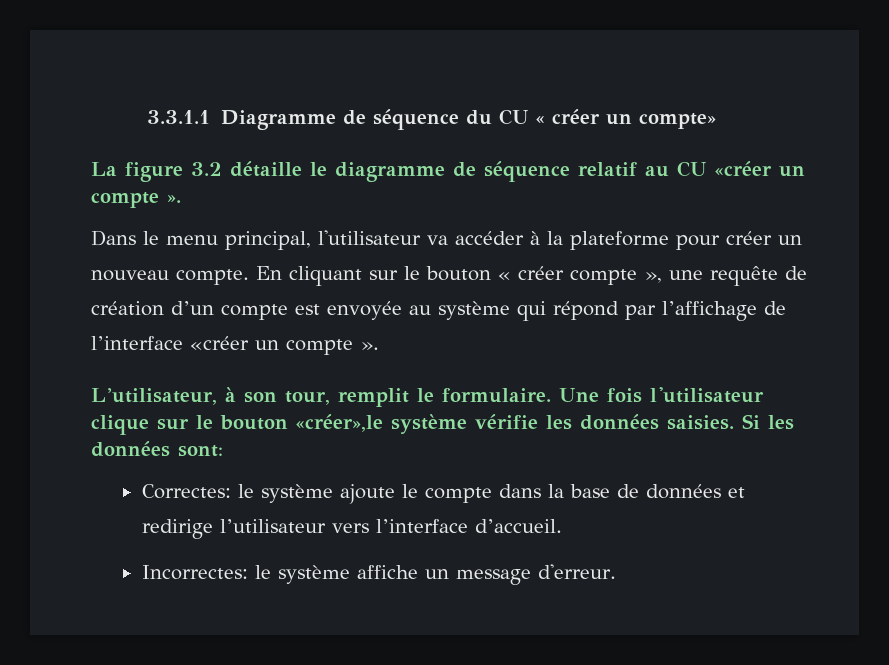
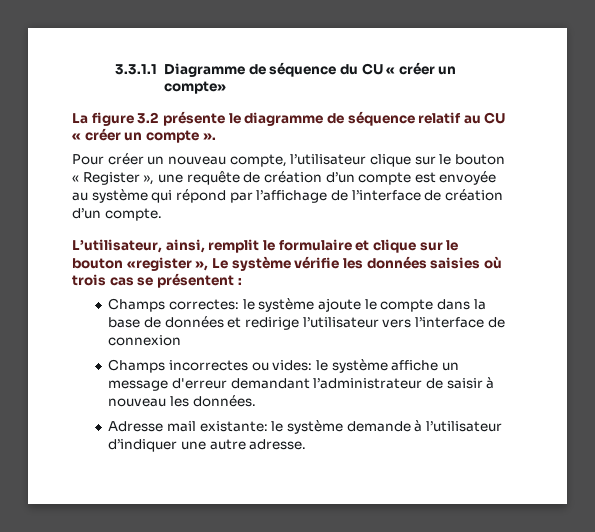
[230,161,302,177] détaille -> [162,111,225,126] présente
[715,161,805,177] [91,192,181,208] [91,230,802,250] [91,266,362,286] «créer un compte ». // Dans le menu principal, l'utilisateur va accéder à la plateforme pour créer un nouveau compte. En cliquant -> [72,128,216,143] [72,153,411,167] « créer un compte ». // Pour créer un nouveau compte, l’utilisateur clique
[518,266,637,285] créer compte -> [82,172,140,185] Register
[190,336,379,355] [91,387,764,407] [91,414,383,435] «créer un compte ». // L’utilisateur, à son tour, remplit le formulaire. Une fois l'utilisateur clique sur le bouton «créer»,le -> [424,189,503,201] [72,208,162,221] [72,239,459,253] [72,257,228,271] de création d’un compte. // L’utilisateur, ainsi, remplit le formulaire et clique sur le bouton «register », Le
[667,414,794,430] [91,441,223,457] [141,484,231,499] saisies. Si les données sont: // Correctes: -> [430,256,502,269] [72,273,242,288] [108,298,240,312] saisies où trois cas se présentent : // Champs correctes:
[474,519,562,533] [141,565,248,580] d’accueil. // Incorrectes: -> [487,317,505,328] [108,335,182,346] [108,359,313,373] de connexion // Champs incorrectes ou vides:
[537,564,616,579] d'erreur. -> [172,377,495,389] [108,395,256,407] [108,420,502,434] [108,439,307,452] d'erreur demandant l’administrateur de saisir à nouveau les données. // Adresse mail existante: le système demande à l’utilisateur d’indiquer une autre adresse.

